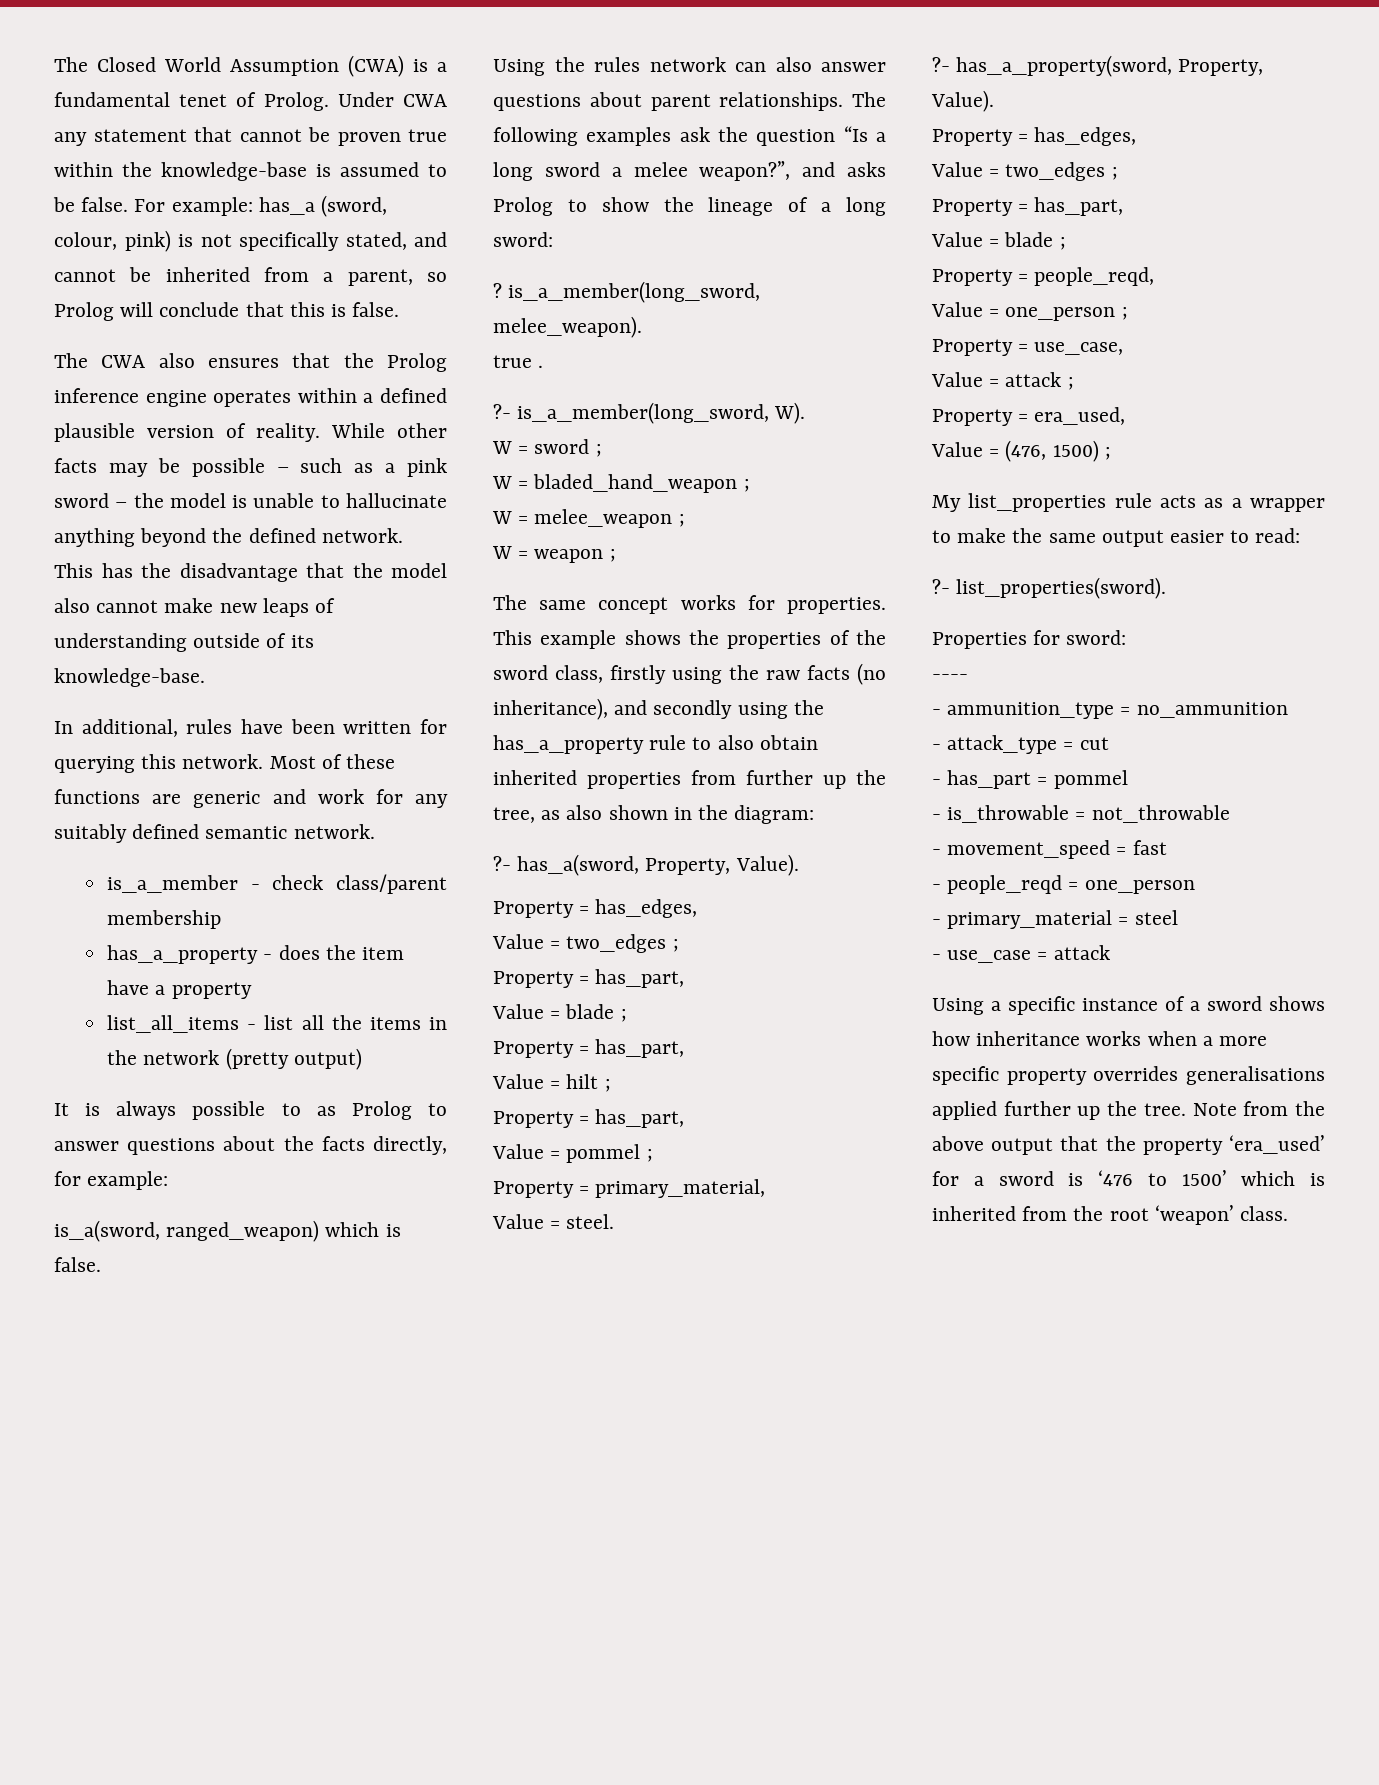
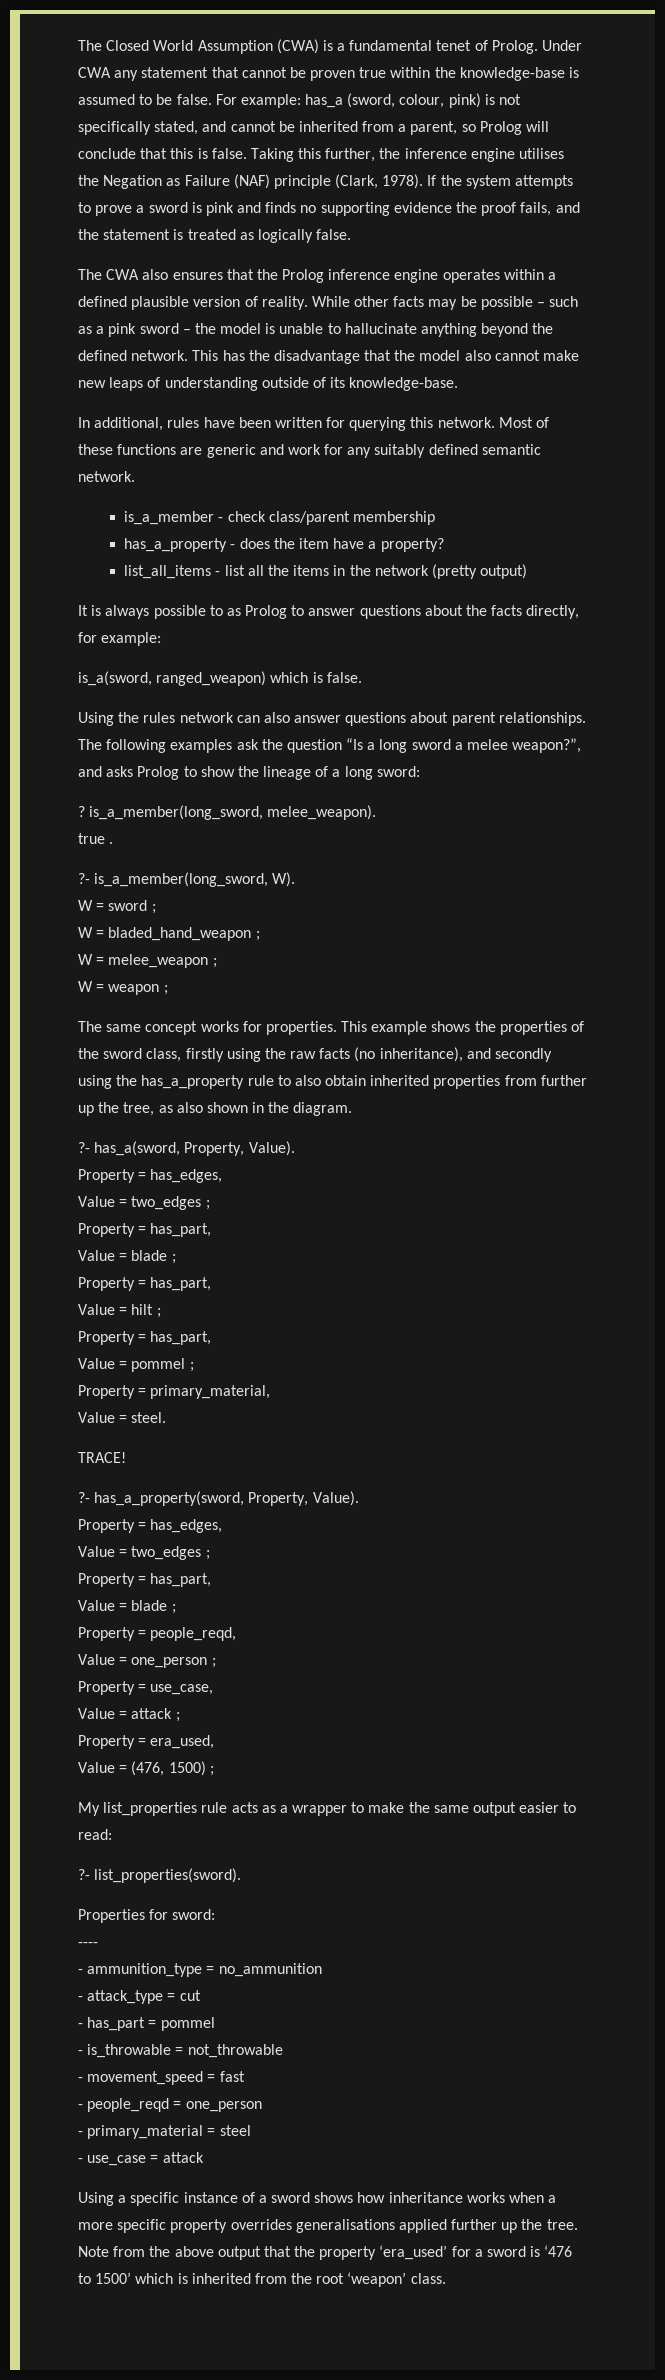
(400, 309) none -> [250,148,565,162] [78,174,574,189] [78,202,580,216] [78,229,352,243] Taking this further, the inference engine utilises the Negation as Failure (NAF) principle (Clark, 1978). If the system attempts to prove a sword is pink and finds no supporting evidence the proof fails, and the statement is treated as logically false.
[171,982,252,999] property -> [380,538,444,552] property?
[734,805,815,824] diagram: -> [293,1102,353,1116] diagram.
(615, 1221) none -> [78,1452,126,1463] // TRACE!

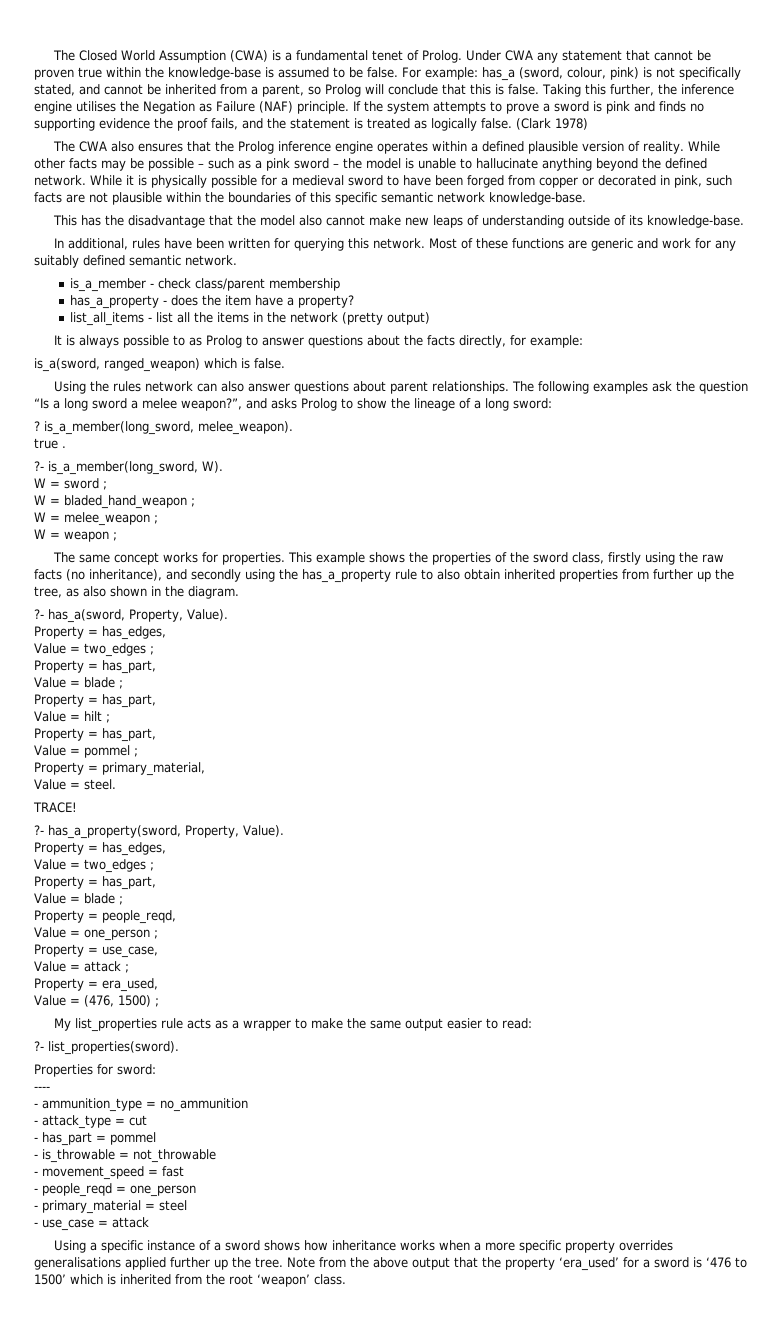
[273,174,424,189] principle (Clark, 1978). -> [296,101,349,114] principle.
(352, 234) none -> [516,118,588,130] (Clark 1978)
(189, 355) none -> [90,175,732,188] [34,192,586,205] While it is physically possible for a medieval sword to have been forged from copper or decorated in pink, such facts are not plausible within the boundaries of this specific semantic network knowledge-base. //

